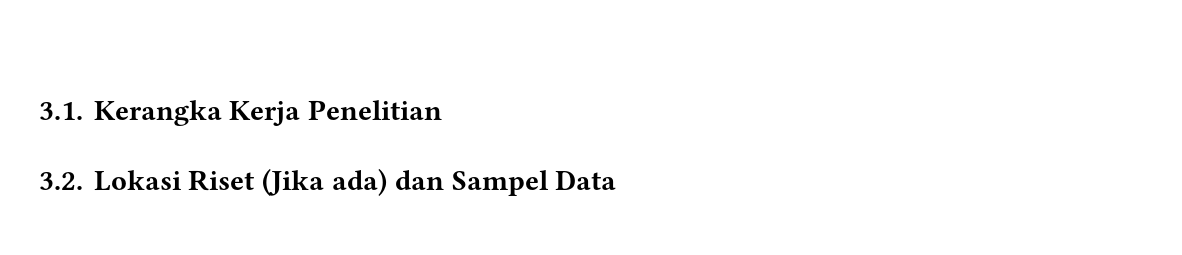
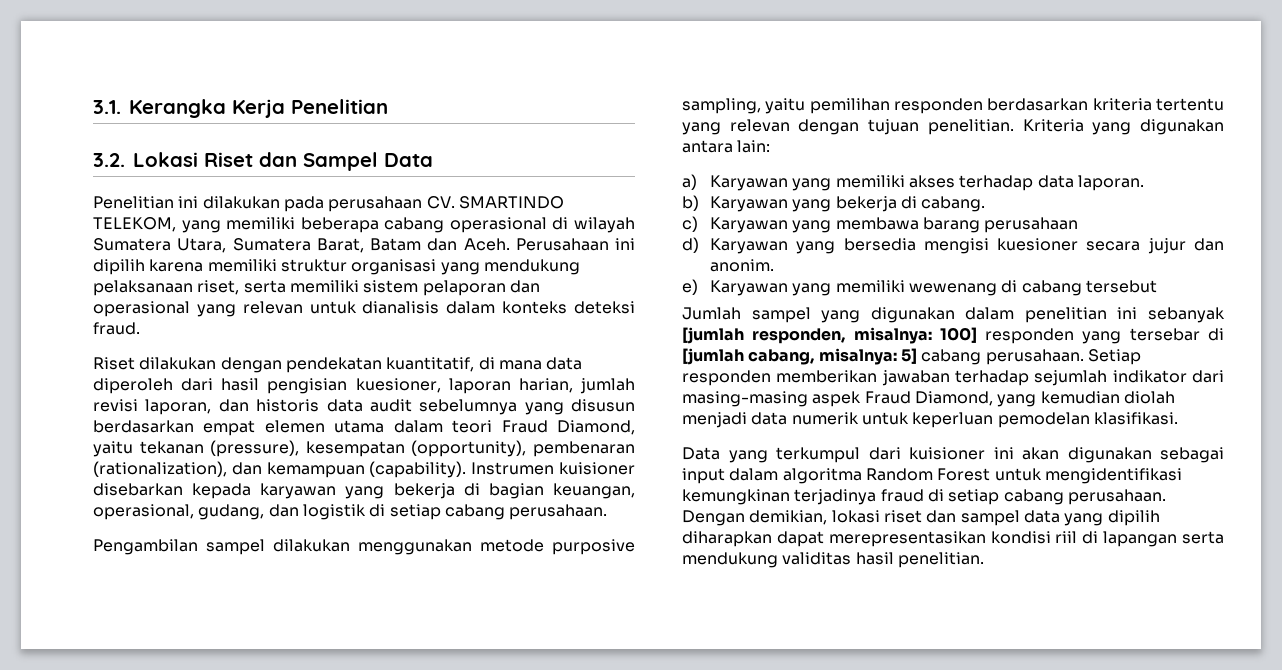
[262,168,387,196] (Jika ada) -> (253, 159) none
(617, 180) none -> [93,196,564,212] [93,217,635,233] [93,238,635,253] [93,259,580,275] [93,280,540,296] [93,301,635,317] [93,322,140,335] [93,357,583,373] [93,378,635,394] [93,399,635,415] [93,420,635,436] [93,440,636,457] [93,461,635,478] [93,483,636,499] [93,504,608,520] [93,539,635,555] [682,98,1224,114] [682,119,1224,135] [682,140,771,153] [682,174,1144,191] [682,195,986,212] [682,216,1079,233] [682,237,1224,254] [709,259,774,272] [682,279,1157,296] [682,307,1225,323] [682,327,1224,344] [682,348,1141,365] [682,370,1224,386] [682,391,1175,407] [682,412,1178,428] [682,447,1224,463] [682,468,1182,484] [682,489,1166,505] [682,510,1160,526] [682,531,1224,547] [682,552,984,568] // Penelitian ini dilakukan pada perusahaan CV. SMARTINDO TELEKOM, yang memiliki beberapa cabang operasional di wilayah Sumatera Utara, Sumatera Barat, Batam dan Aceh. Perusahaan ini dipilih karena memiliki struktur organisasi yang mendukung pelaksanaan riset, serta memiliki sistem pelaporan dan operasional yang relevan untuk dianalisis dalam konteks deteksi fraud. // Riset dilakukan dengan pendekatan kuantitatif, di mana data diperoleh dari hasil pengisian kuesioner, laporan harian, jumlah revisi laporan, dan historis data audit sebelumnya yang disusun berdasarkan empat elemen utama dalam teori Fraud Diamond, yaitu tekanan (pressure), kesempatan (opportunity), pembenaran (rationalization), dan kemampuan (capability). Instrumen kuisioner disebarkan kepada karyawan yang bekerja di bagian keuangan, operasional, gudang, dan logistik di setiap cabang perusahaan. // Pengambilan sampel dilakukan menggunakan metode purposive sampling, yaitu pemilihan responden berdasarkan kriteria tertentu yang relevan dengan tujuan penelitian. Kriteria yang digunakan antara lain: // a) Karyawan yang memiliki akses terhadap data laporan. // b) Karyawan yang bekerja di cabang. // c) Karyawan yang membawa barang perusahaan // d) Karyawan yang bersedia mengisi kuesioner secara jujur dan anonim. // e) Karyawan yang memiliki wewenang di cabang tersebut // Jumlah sampel yang digunakan dalam penelitian ini sebanyak [jumlah responden, misalnya: 100] responden yang tersebar di [jumlah cabang, misalnya: 5] cabang perusahaan. Setiap responden memberikan jawaban terhadap sejumlah indikator dari masing-masing aspek Fraud Diamond, yang kemudian diolah menjadi data numerik untuk keperluan pemodelan klasifikasi. // Data yang terkumpul dari kuisioner ini akan digunakan sebagai input dalam algoritma Random Forest untuk mengidentifikasi kemungkinan terjadinya fraud di setiap cabang perusahaan. Dengan demikian, lokasi riset dan sampel data yang dipilih diharapkan dapat merepresentasikan kondisi riil di lapangan serta mendukung validitas hasil penelitian.

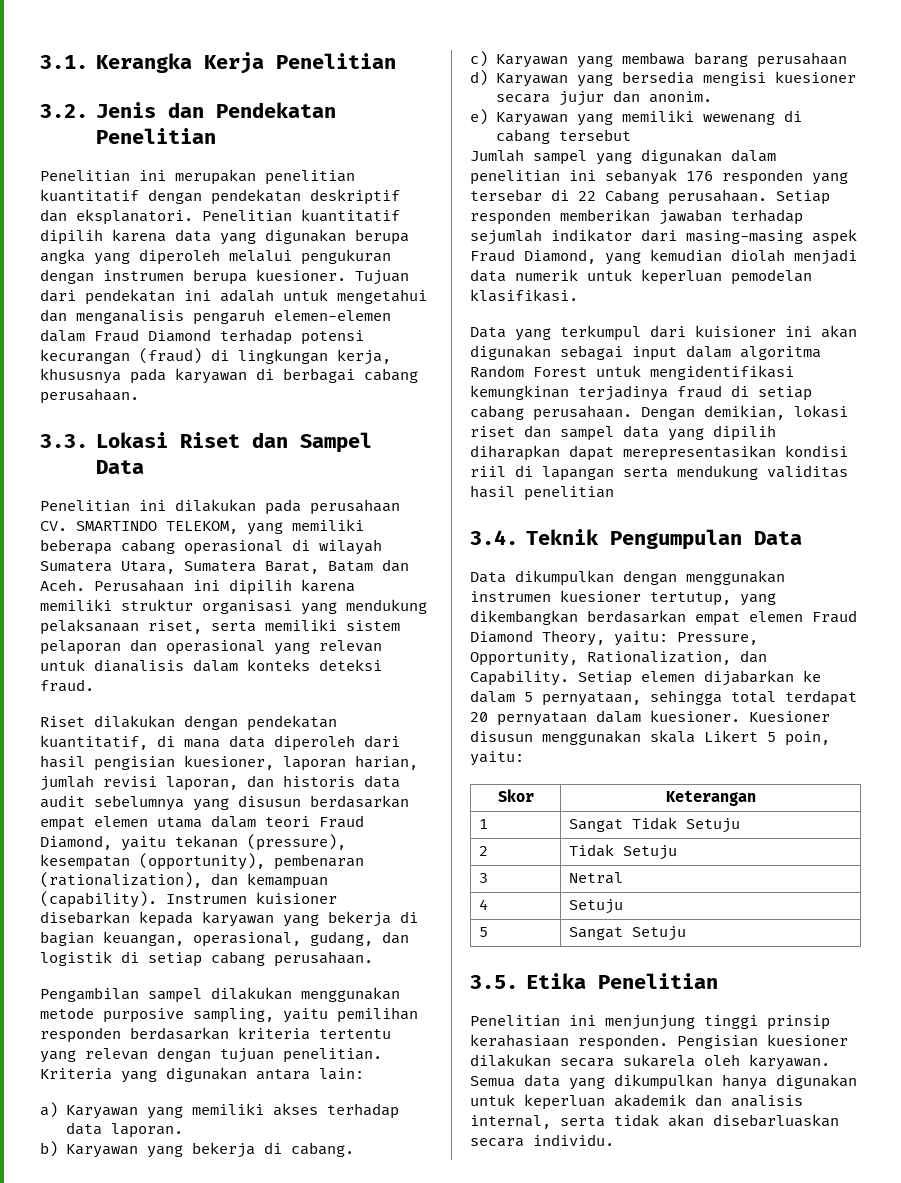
(125, 160) none -> [95,102,336,118] [95,128,216,144] [40,169,355,185] [40,189,400,205] [40,209,400,225] [40,229,409,245] [40,249,391,265] [40,269,409,285] [40,289,427,305] [40,309,391,325] [40,329,364,345] [40,348,391,365] [40,368,418,384] [40,388,139,404] [40,434,88,448] Jenis dan Pendekatan Penelitian // Penelitian ini merupakan penelitian kuantitatif dengan pendekatan deskriptif dan eksplanatori. Penelitian kuantitatif dipilih karena data yang digunakan berupa angka yang diperoleh melalui pengukuran dengan instrumen berupa kuesioner. Tujuan dari pendekatan ini adalah untuk mengetahui dan menganalisis pengaruh elemen-elemen dalam Fraud Diamond terhadap potensi kecurangan (fraud) di lingkungan kerja, khususnya pada karyawan di berbagai cabang perusahaan. // 3.3.
[682,327,1224,344] [682,348,982,365] [jumlah responden, misalnya: 100] responden yang tersebar di [jumlah cabang, misalnya: 5] cabang -> [686,169,848,185] [470,189,659,204] 176 responden yang tersebar di 22 Cabang
[897,552,984,568] penelitian. -> [524,486,614,501] [470,529,802,550] [470,570,785,586] [470,590,776,606] [470,610,857,626] [470,630,758,646] [470,650,767,666] [470,670,821,686] [470,690,857,706] [470,710,830,726] [470,730,830,746] [470,751,524,766] [497,789,534,802] [665,790,756,806] [479,819,489,829] [569,817,741,833] [479,846,489,856] [569,844,678,860] [479,873,489,883] [569,872,624,884] [479,899,489,910] [569,899,624,914] [479,927,489,937] [569,926,687,941] [470,973,718,989] [470,1015,830,1030] [470,1034,848,1050] [470,1054,830,1070] [470,1074,857,1090] [470,1094,803,1110] [470,1114,839,1129] [470,1134,614,1147] penelitian // 3.4. Teknik Pengumpulan Data // Data dikumpulkan dengan menggunakan instrumen kuesioner tertutup, yang dikembangkan berdasarkan empat elemen Fraud Diamond Theory, yaitu: Pressure, Opportunity, Rationalization, dan Capability. Setiap elemen dijabarkan ke dalam 5 pernyataan, sehingga total terdapat 20 pernyataan dalam kuesioner. Kuesioner disusun menggunakan skala Likert 5 poin, yaitu: // Skor | Keterangan // 1 | Sangat Tidak Setuju // 2 | Tidak Setuju // 3 | Netral // 4 | Setuju // 5 | Sangat Setuju // 3.5. Etika Penelitian // Penelitian ini menjunjung tinggi prinsip kerahasiaan responden. Pengisian kuesioner dilakukan secara sukarela oleh karyawan. Semua data yang dikumpulkan hanya digunakan untuk keperluan akademik dan analisis internal, serta tidak akan disebarluaskan secara individu.

